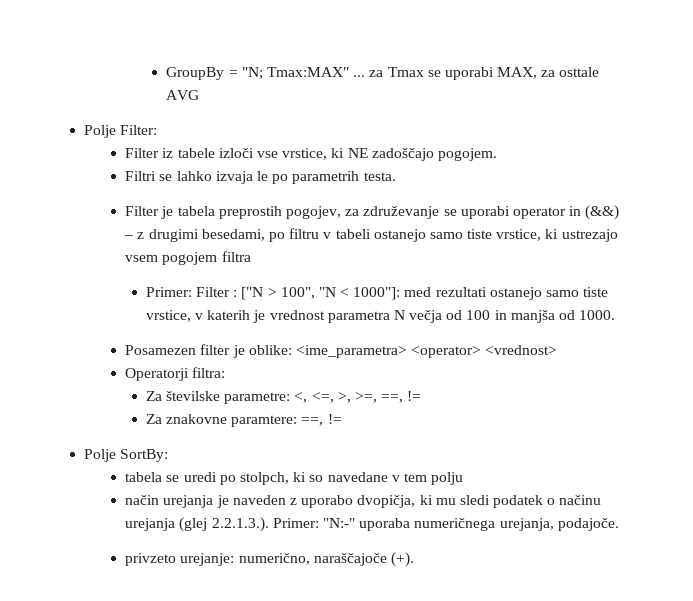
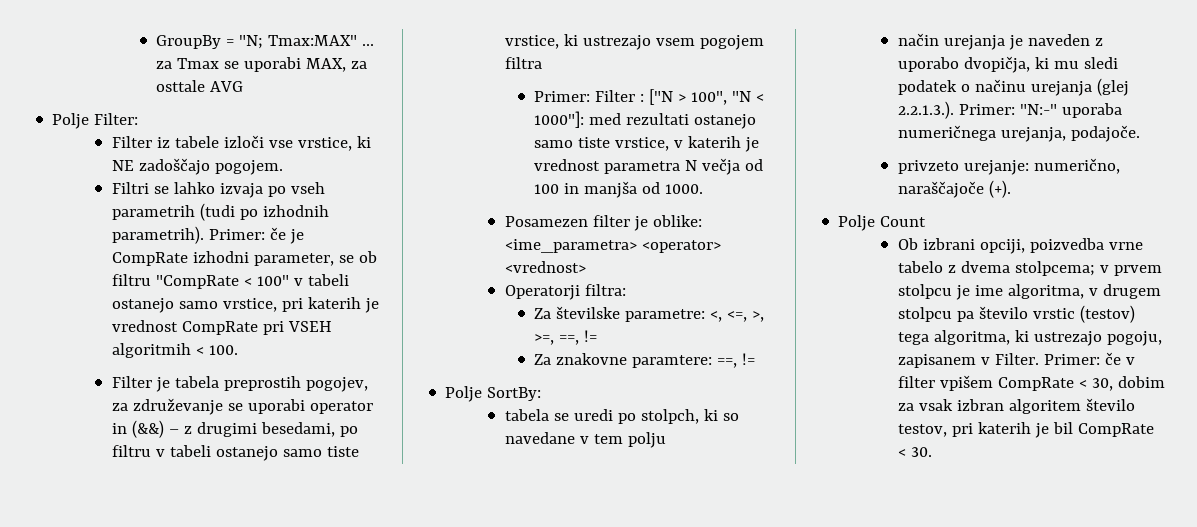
[256,171,396,184] le po parametrih testa. -> [267,182,325,197] [111,203,329,221] [111,226,304,244] [111,251,377,266] [111,274,349,289] [111,297,379,313] [111,320,332,335] [111,343,238,358] po vseh parametrih (tudi po izhodnih parametrih). Primer: če je CompRate izhodni parameter, se ob filtru "CompRate < 100" v tabeli ostanejo samo vrstice, pri katerih je vrednost CompRate pri VSEH algoritmih < 100.
(414, 559) none -> [838,215,927,231] [897,238,1143,254] [897,261,1162,276] [897,284,1161,300] [897,305,1135,323] [897,330,1162,346] [897,352,1135,368] [897,375,1165,391] [897,398,1135,414] [897,422,1154,438] [897,447,932,457] // Polje Count // Ob izbrani opciji, poizvedba vrne tabelo z dvema stolpcema; v prvem stolpcu je ime algoritma, v drugem stolpcu pa število vrstic (testov) tega algoritma, ki ustrezajo pogoju, zapisanem v Filter. Primer: če v filter vpišem CompRate < 30, dobim za vsak izbran algoritem število testov, pri katerih je bil CompRate < 30.

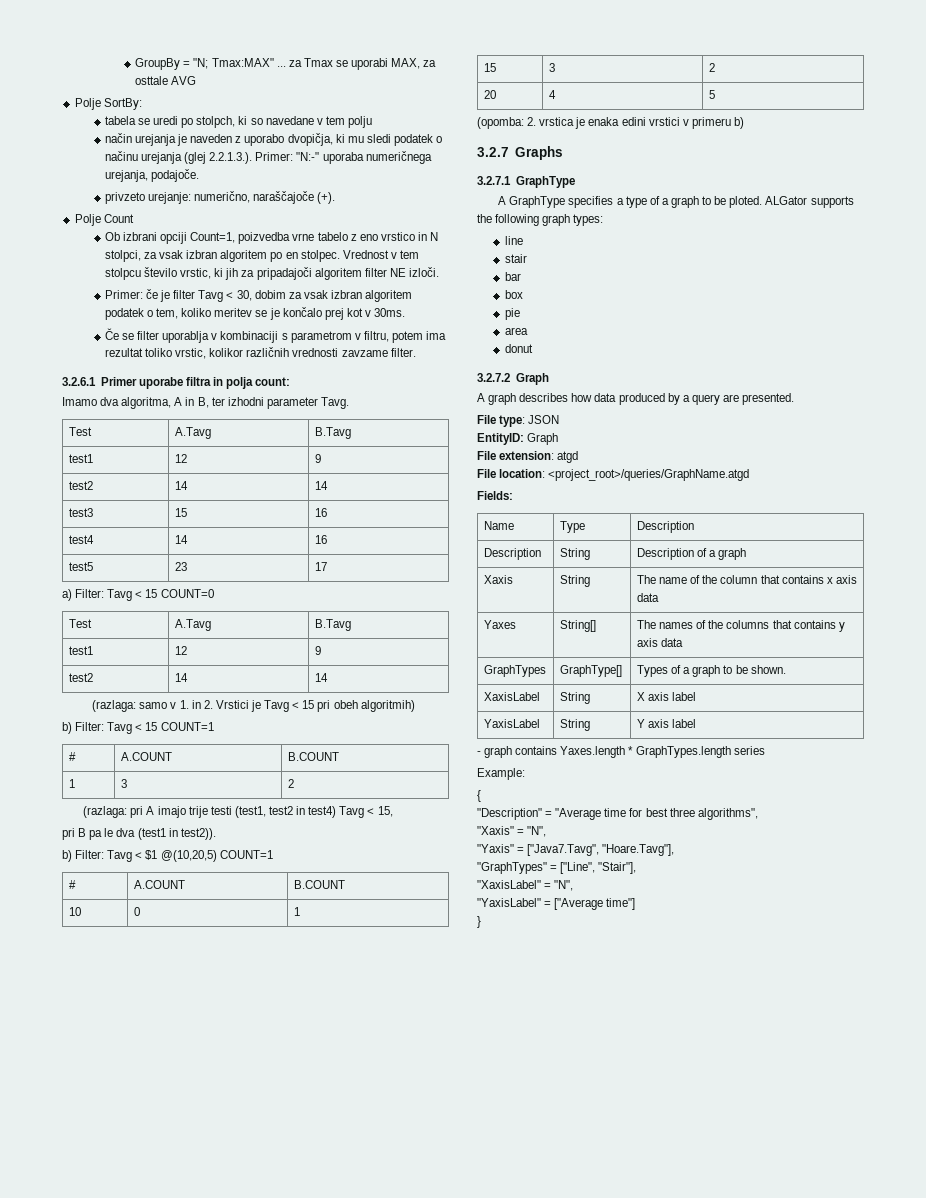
[52,113,139,129] [111,135,371,151] [111,158,283,175] [111,182,325,198] [111,203,329,221] [111,226,304,244] [111,251,377,266] [111,274,349,289] [111,297,379,313] [111,320,332,335] [111,343,238,358] [111,376,368,392] [111,398,373,415] [111,420,358,438] [111,445,359,461] [504,34,764,50] [504,57,542,69] [534,89,765,105] [534,111,757,129] [534,136,760,152] [534,158,764,175] [534,181,704,198] [504,215,702,231] [504,239,721,253] [504,261,586,273] [504,284,626,300] [534,306,765,322] [534,330,598,345] [534,353,756,368] // Polje Filter: // Filter iz tabele izloči vse vrstice, ki NE zadoščajo pogojem. // Filtri se lahko izvaja po vseh parametrih (tudi po izhodnih parametrih). Primer: če je CompRate izhodni parameter, se ob filtru "CompRate < 100" v tabeli ostanejo samo vrstice, pri katerih je vrednost CompRate pri VSEH algoritmih < 100. // Filter je tabela preprostih pogojev, za združevanje se uporabi operator in (&&) – z drugimi besedami, po filtru v tabeli ostanejo samo tiste vrstice, ki ustrezajo vsem pogojem filtra // Primer: Filter : ["N > 100", "N < 1000"]: med rezultati ostanejo samo tiste vrstice, v katerih je vrednost parametra N večja od 100 in manjša od 1000. // Posamezen filter je oblike: <ime_parametra> <operator> <vrednost> // Operatorji filtra: // Za številske parametre: <, <=, >, >=, ==, != // Za znakovne paramtere: ==, != -> (197, 80) none
[979,239,1025,254] opciji, -> [160,232,236,244] opciji Count=1,
[960,261,1162,276] [897,284,1161,300] [897,305,1135,323] [897,330,1162,346] [897,352,1135,368] [897,375,1074,391] dvema stolpcema; v prvem stolpcu je ime algoritma, v drugem stolpcu pa število vrstic (testov) tega algoritma, ki ustrezajo pogoju, zapisanem v Filter. Primer: če v filter vpišem CompRate -> [359,232,439,241] [104,250,419,262] [104,267,439,280] [104,289,224,302] eno vrstico in N stolpci, za vsak izbran algoritem po en stolpec. Vrednost v tem stolpcu število vrstic, ki jih za pripadajoči algoritem filter NE izloči. // Primer: če je filter Tavg
[1085,398,1135,411] [897,422,1154,438] [897,447,932,457] število testov, pri katerih je bil CompRate < 30. -> [104,307,406,320] [104,328,447,343] [104,347,416,359] [62,377,291,389] [62,397,349,409] [68,427,92,436] [174,427,211,439] [314,427,351,439] [68,454,93,463] [174,454,187,463] [314,454,321,463] [68,481,93,490] [174,481,188,490] [314,481,328,490] [68,508,93,517] [174,508,187,517] [314,508,327,517] [68,535,94,544] [174,535,188,544] [314,535,327,544] [68,562,93,571] [174,562,187,571] [314,562,327,571] [62,589,214,601] [68,619,92,628] [174,619,211,631] [314,619,351,631] [68,646,93,655] [174,646,187,655] [314,646,321,655] [68,673,93,682] [174,673,188,682] [314,673,328,682] [92,700,415,712] [62,722,214,734] [68,752,76,761] [120,752,172,761] [287,752,339,761] [68,779,75,788] [120,779,127,788] [287,779,294,788] [83,806,393,818] [62,828,216,840] [62,850,273,862] [68,880,76,889] [133,880,185,889] [293,880,345,889] [68,907,81,916] [133,907,140,916] [293,907,300,916] [483,63,496,72] [548,63,555,72] [708,63,715,72] [483,90,496,99] [548,90,556,99] [708,90,715,99] [477,117,744,129] [477,146,563,160] [477,176,575,188] [498,196,854,208] [477,214,604,226] [504,236,523,245] [504,254,527,263] [504,272,521,281] [504,290,523,299] [504,308,520,320] [504,327,528,335] [504,344,533,353] [477,373,549,385] [477,393,795,405] [477,415,560,427] [477,433,559,445] [477,451,579,463] [477,469,750,481] [477,491,513,500] [483,521,514,530] [559,521,585,533] [636,521,694,533] [483,548,541,560] [559,548,590,560] [636,548,747,560] [483,575,513,584] [559,575,590,587] [636,575,857,584] [636,593,659,602] [483,620,516,629] [559,620,596,632] [636,620,845,632] [636,638,684,647] [483,665,546,677] [559,665,622,677] [636,665,786,677] [483,692,540,701] [559,692,590,704] [636,692,697,701] [483,719,540,728] [559,719,590,731] [636,719,697,728] [477,746,765,758] [477,768,525,780] [477,790,481,802] [477,808,758,820] [477,826,547,837] [477,844,675,856] [477,862,637,874] [477,880,574,891] [477,898,636,910] [477,916,481,928] podatek o tem, koliko meritev se je končalo prej kot v 30ms. // Če se filter uporablja v kombinaciji s parametrom v filtru, potem ima rezultat toliko vrstic, kolikor različnih vrednosti zavzame filter. // 3.2.6.1 Primer uporabe filtra in polja count: // Imamo dva algoritma, A in B, ter izhodni parameter Tavg. // Test | A.Tavg | B.Tavg // test1 | 12 | 9 // test2 | 14 | 14 // test3 | 15 | 16 // test4 | 14 | 16 // test5 | 23 | 17 // a) Filter: Tavg < 15 COUNT=0 // Test | A.Tavg | B.Tavg // test1 | 12 | 9 // test2 | 14 | 14 // (razlaga: samo v 1. in 2. Vrstici je Tavg < 15 pri obeh algoritmih) // b) Filter: Tavg < 15 COUNT=1 // # | A.COUNT | B.COUNT // 1 | 3 | 2 // (razlaga: pri A imajo trije testi (test1, test2 in test4) Tavg < 15, // pri B pa le dva (test1 in test2)). // b) Filter: Tavg < $1 @(10,20,5) COUNT=1 // # | A.COUNT | B.COUNT // 10 | 0 | 1 // 15 | 3 | 2 // 20 | 4 | 5 // (opomba: 2. vrstica je enaka edini vrstici v primeru b) // 3.2.7 Graphs // 3.2.7.1 GraphType // A GraphType specifies a type of a graph to be ploted. ALGator supports the following graph types: // line // stair // bar // box // pie // area // donut // 3.2.7.2 Graph // A graph describes how data produced by a query are presented. // File type: JSON // EntityID: Graph // File extension: atgd // File location: <project_root>/queries/GraphName.atgd // Fields: // Name | Type | Description // Description | String | Description of a graph // Xaxis | String | The name of the column that contains x axis data // Yaxes | String[] | The names of the columns that contains y axis data // GraphTypes | GraphType[] | Types of a graph to be shown. // XaxisLabel | String | X axis label // YaxisLabel | String | Y axis label // - graph contains Yaxes.length * GraphTypes.length series // Example: // { // "Description" = "Average time for best three algorithms", // "Xaxis" = "N", // "Yaxis" = ["Java7.Tavg", "Hoare.Tavg"], // "GraphTypes" = ["Line", "Stair"], // "XaxisLabel" = "N", // "YaxisLabel" = ["Average time"] // }

